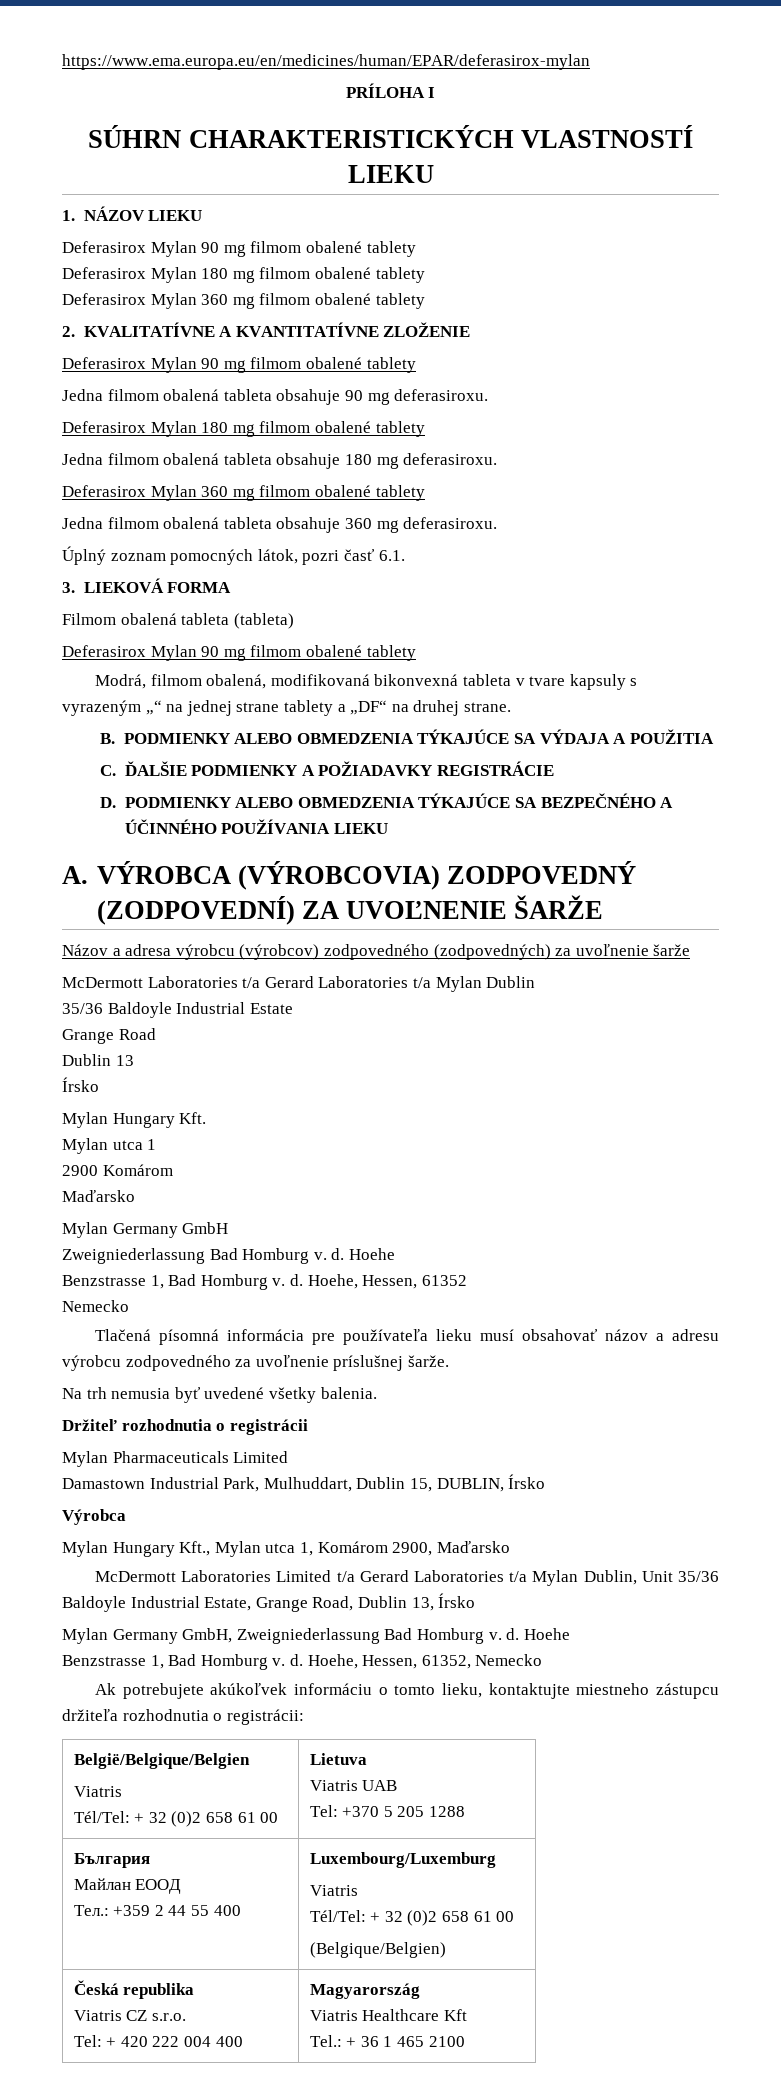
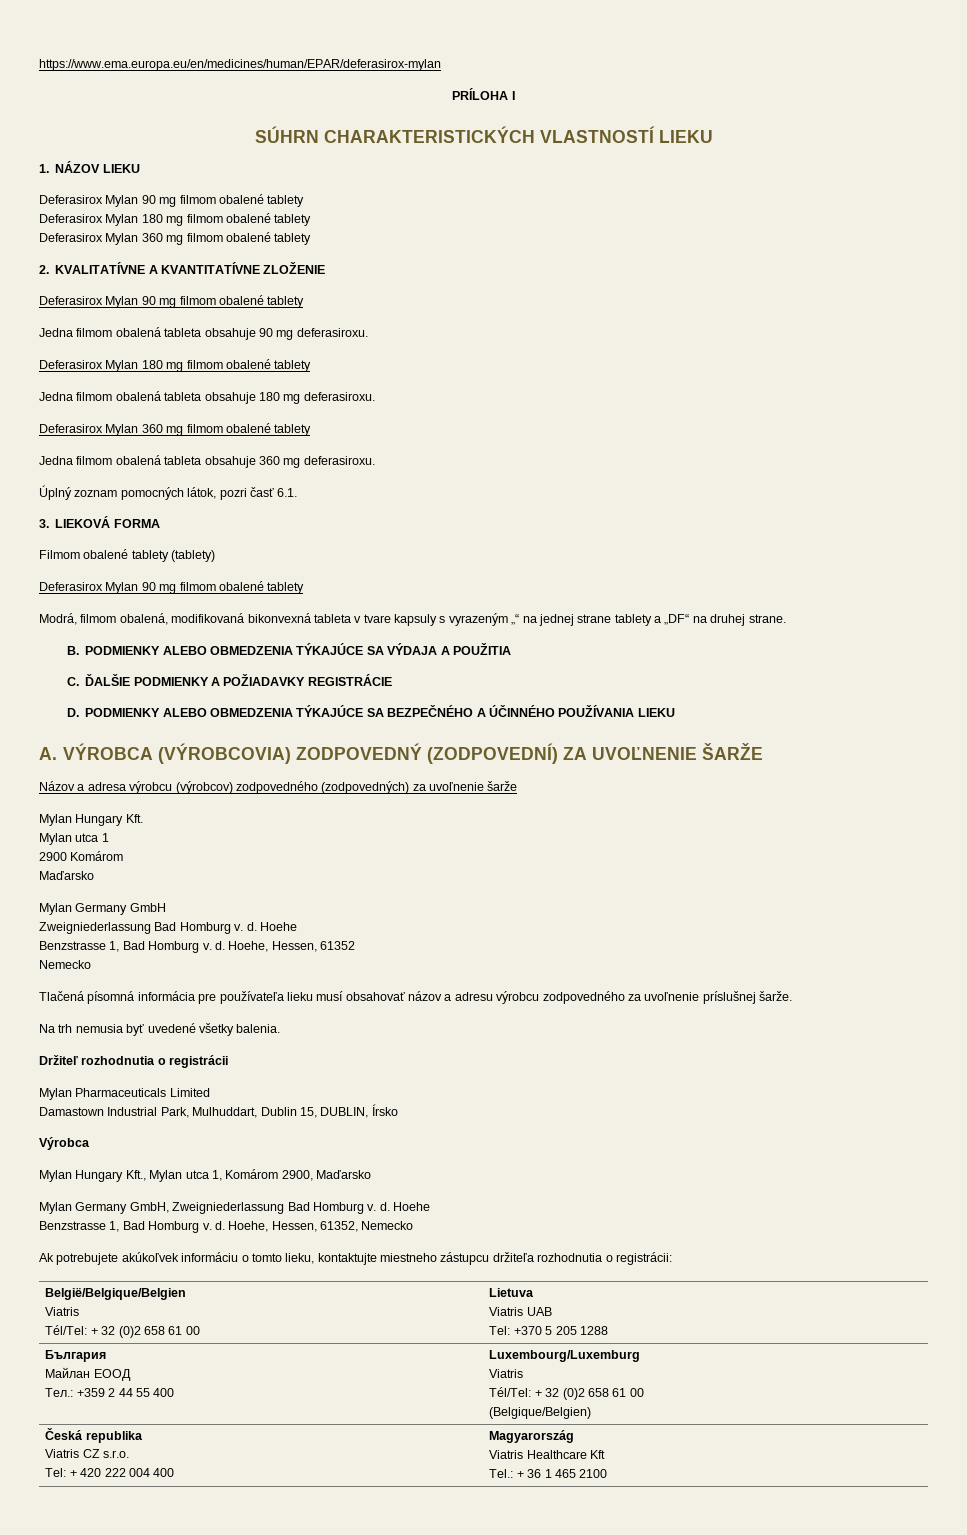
[120,613,294,629] obalená tableta (tableta) -> [83,549,216,562] obalené tablety (tablety)
[62,976,536,992] [62,1002,293,1018] [62,1028,156,1044] [62,1054,134,1066] [62,1077,99,1092] // McDermott Laboratories t/a Gerard Laboratories t/a Mylan Dublin // 35/36 Baldoyle Industrial Estate // Grange Road // Dublin 13 // Írsko -> (518, 786) none
[94,1570,720,1586] [62,1593,476,1612] // McDermott Laboratories Limited t/a Gerard Laboratories t/a Mylan Dublin, Unit 35/36 Baldoyle Industrial Estate, Grange Road, Dublin 13, Írsko -> (371, 1174) none

